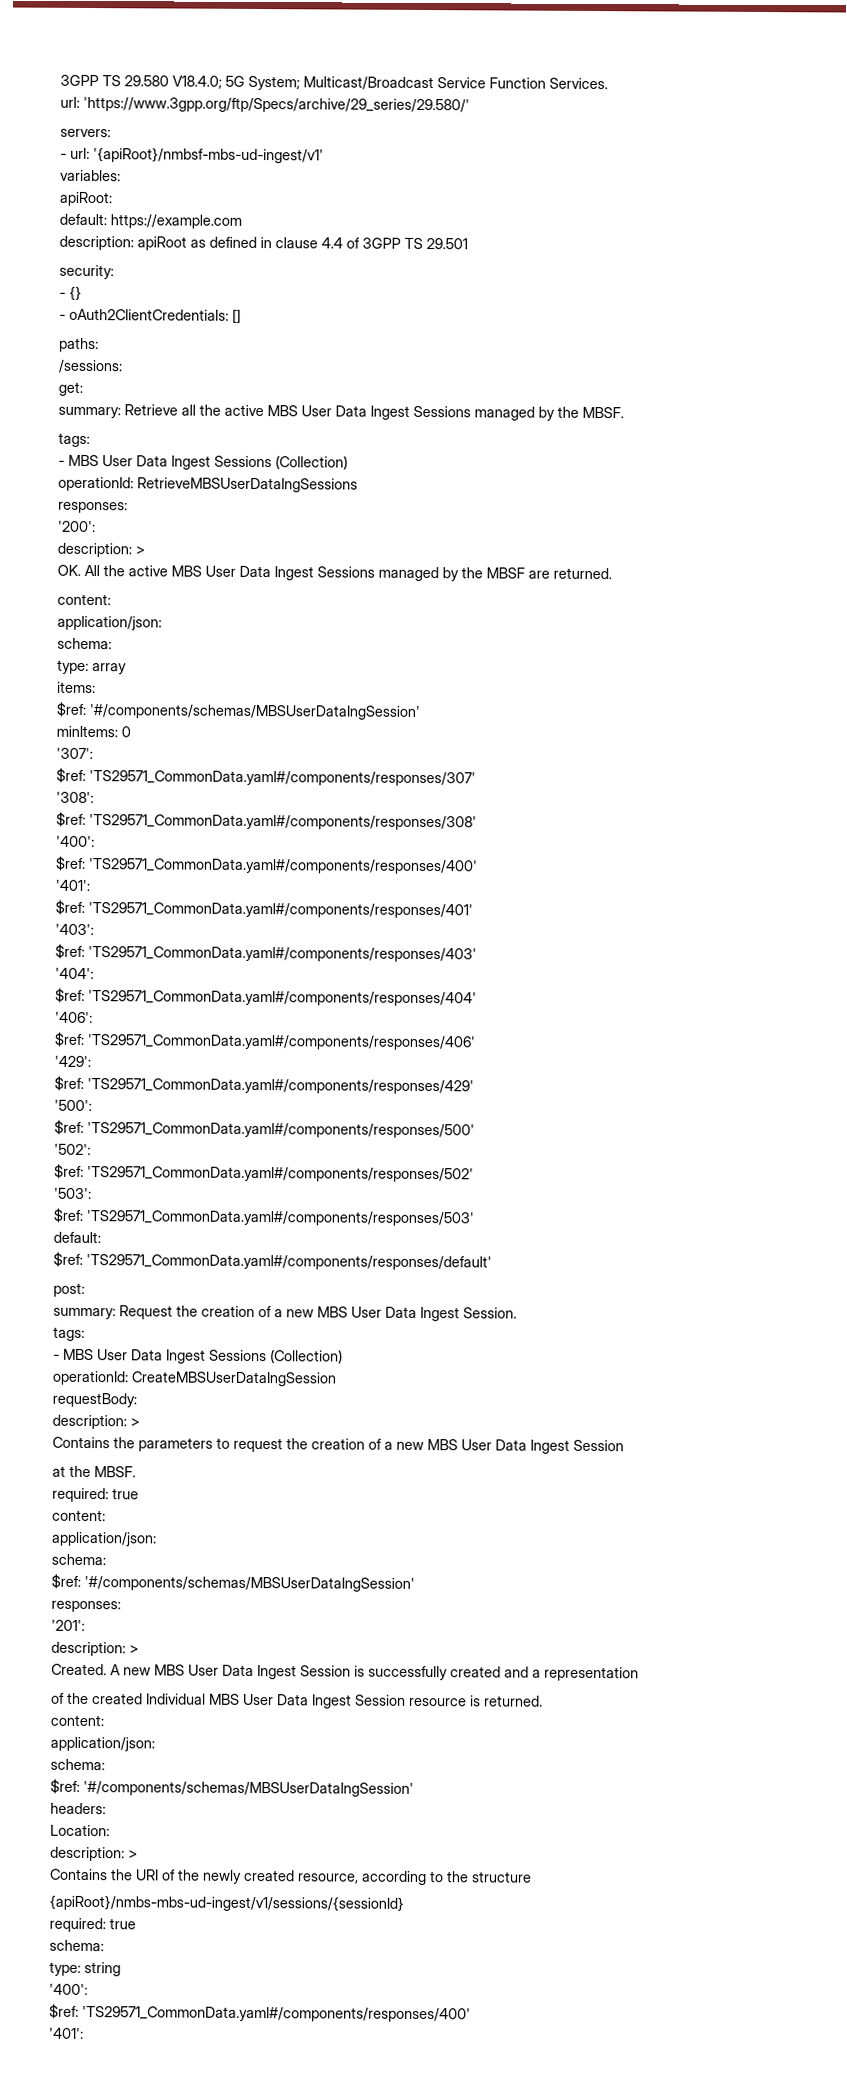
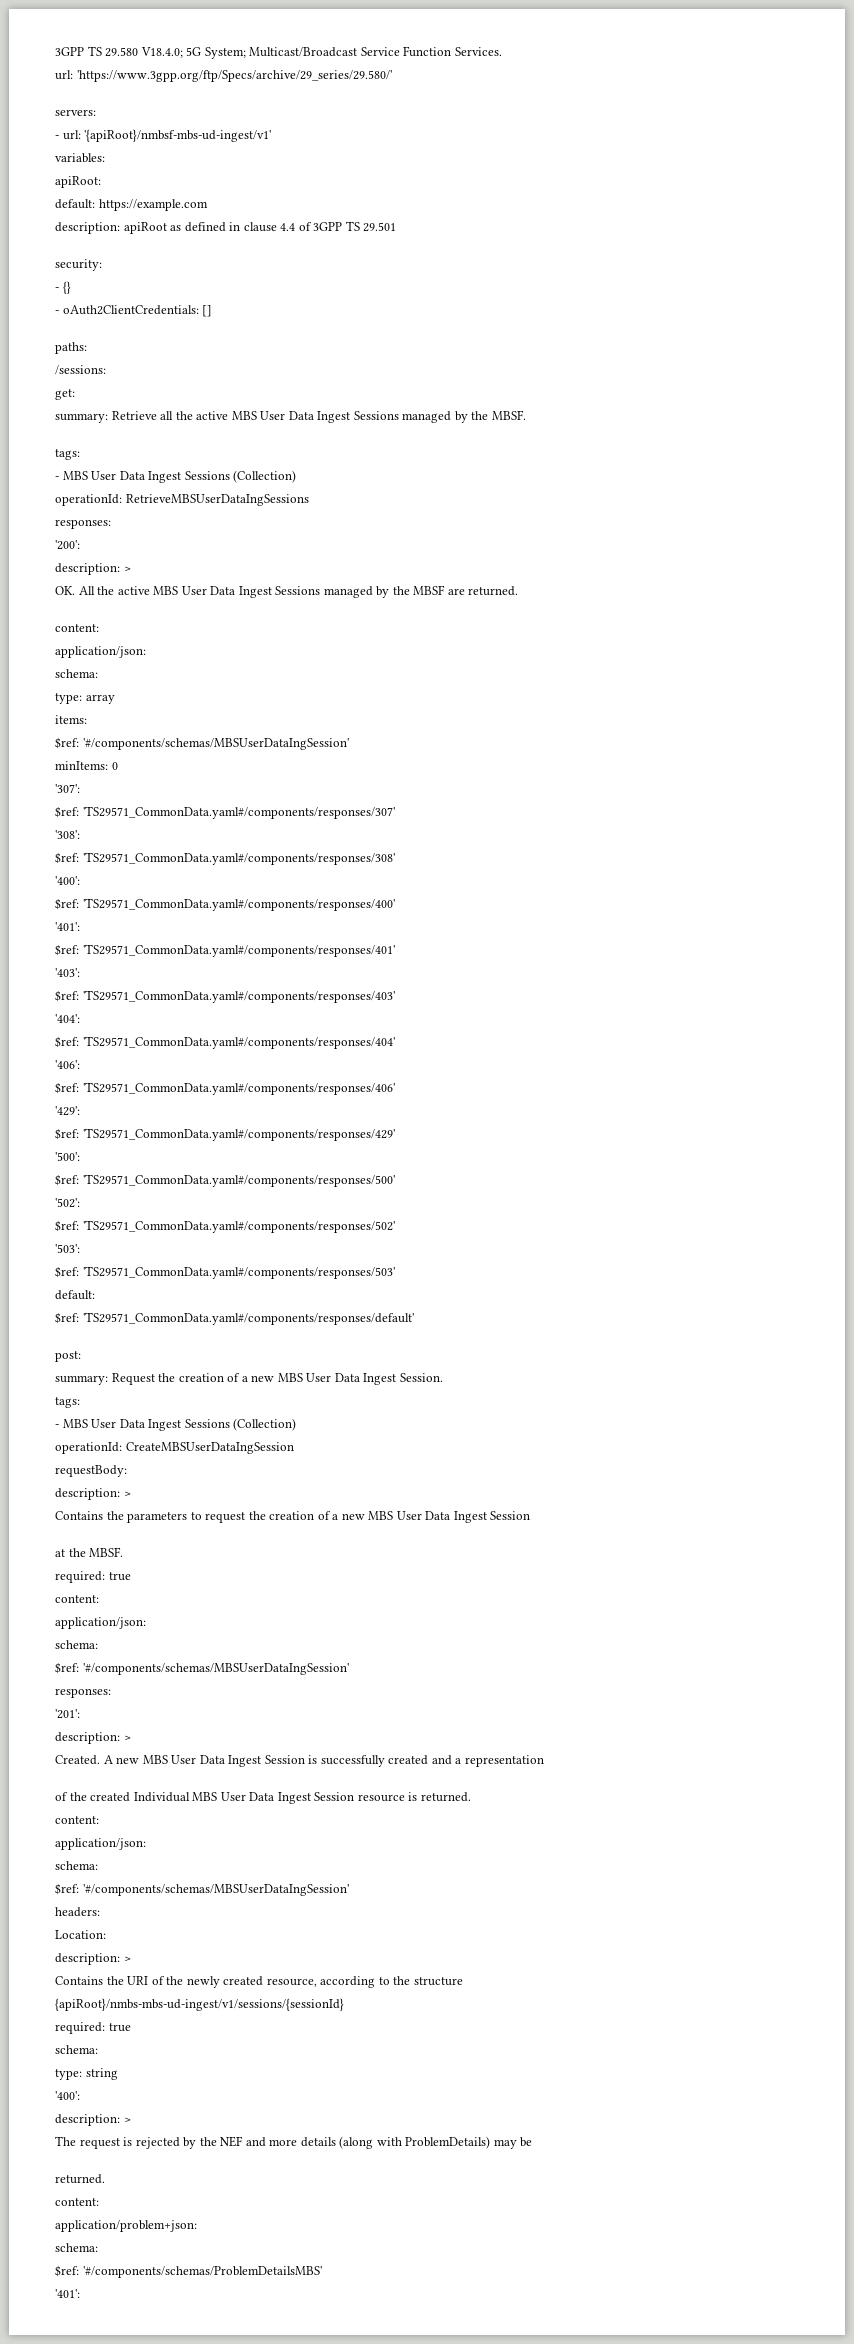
[49,2003,471,2023] // $ref: 'TS29571_CommonData.yaml#/components/responses/400' -> [55,2114,131,2126] [55,2136,533,2149] [55,2174,105,2184] [55,2198,99,2206] [55,2220,197,2232] [55,2243,98,2252] [55,2265,322,2278] // description: > // The request is rejected by the NEF and more details (along with ProblemDetails) may be // returned. // content: // application/problem+json: // schema: // $ref: '#/components/schemas/ProblemDetailsMBS'

